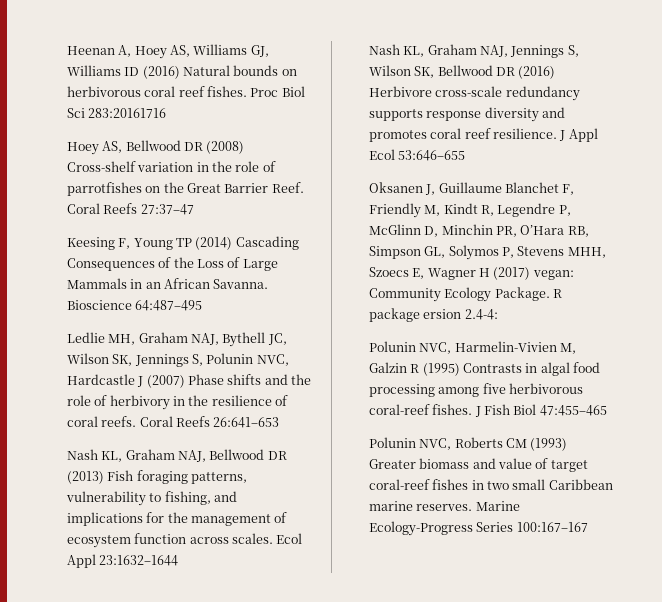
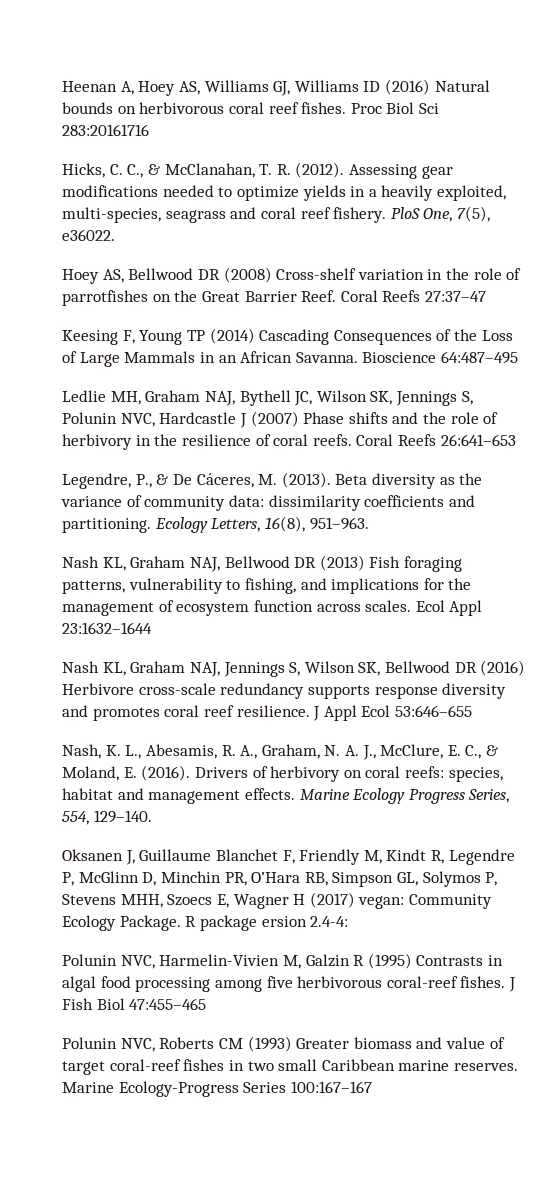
(167, 113) none -> [62,162,453,179] [62,185,507,201] [62,206,491,223] [62,229,116,241] // Hicks, C. C., & McClanahan, T. R. (2012). Assessing gear modifications needed to optimize yields in a heavily exploited, multi-species, seagrass and coral reef fishery. PloS One, 7(5), e36022.
(280, 422) none -> [62,472,483,489] [61,495,475,511] [62,516,369,533] // Legendre, P., & De Cáceres, M. (2013). Beta diversity as the variance of community data: dissimilarity coefficients and partitioning. Ecology Letters, 16(8), 951–963.
(466, 155) none -> [62,744,498,760] [62,765,503,782] [62,788,510,804] [62,810,152,825] // Nash, K. L., Abesamis, R. A., Graham, N. A. J., McClure, E. C., & Moland, E. (2016). Drivers of herbivory on coral reefs: species, habitat and management effects. Marine Ecology Progress Series, 554, 129–140.

